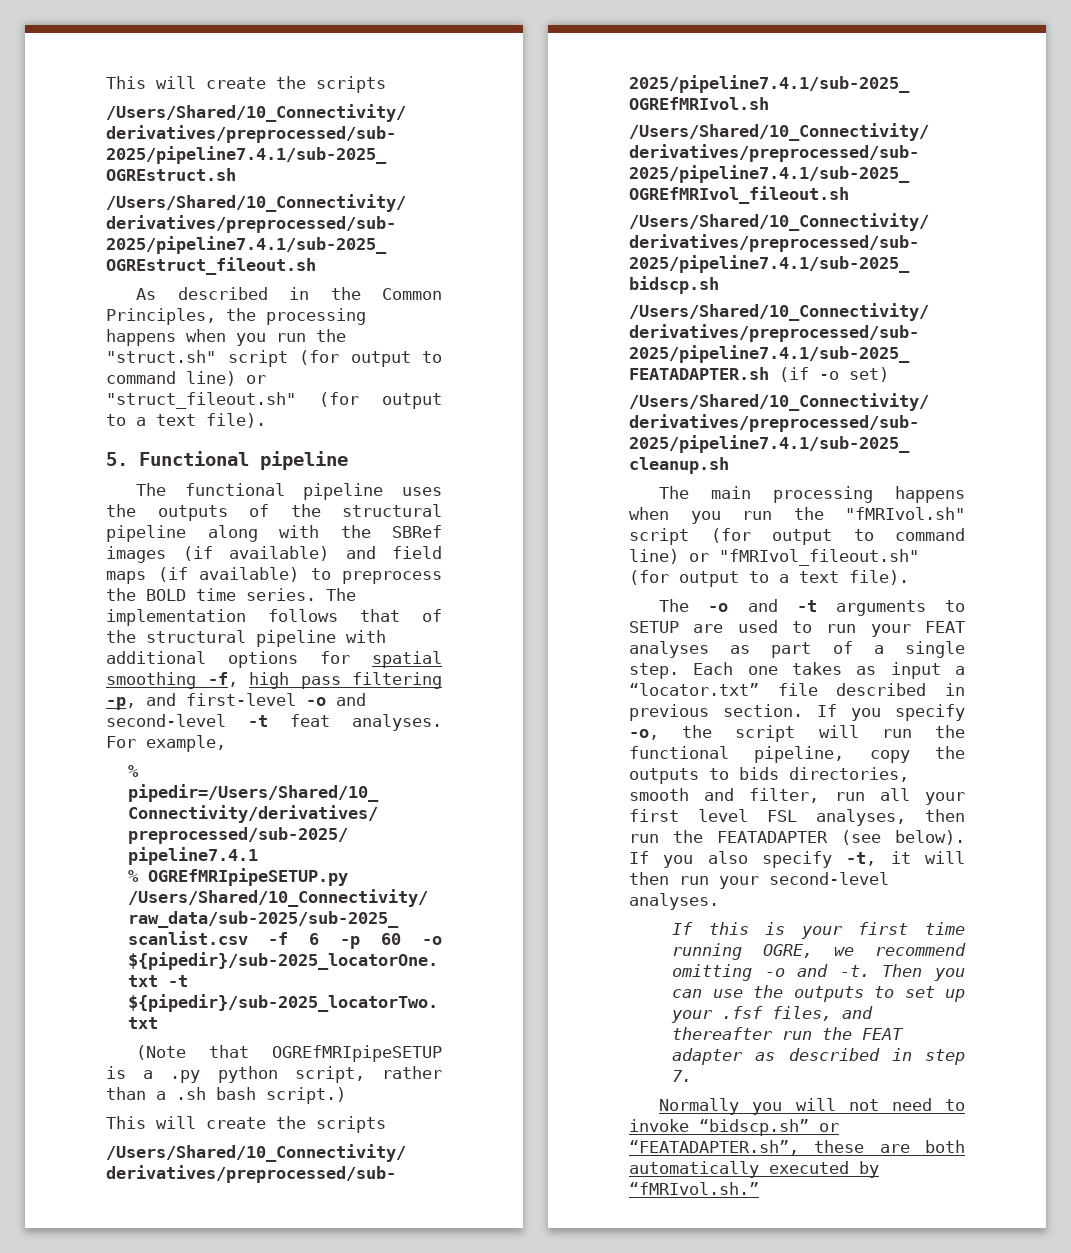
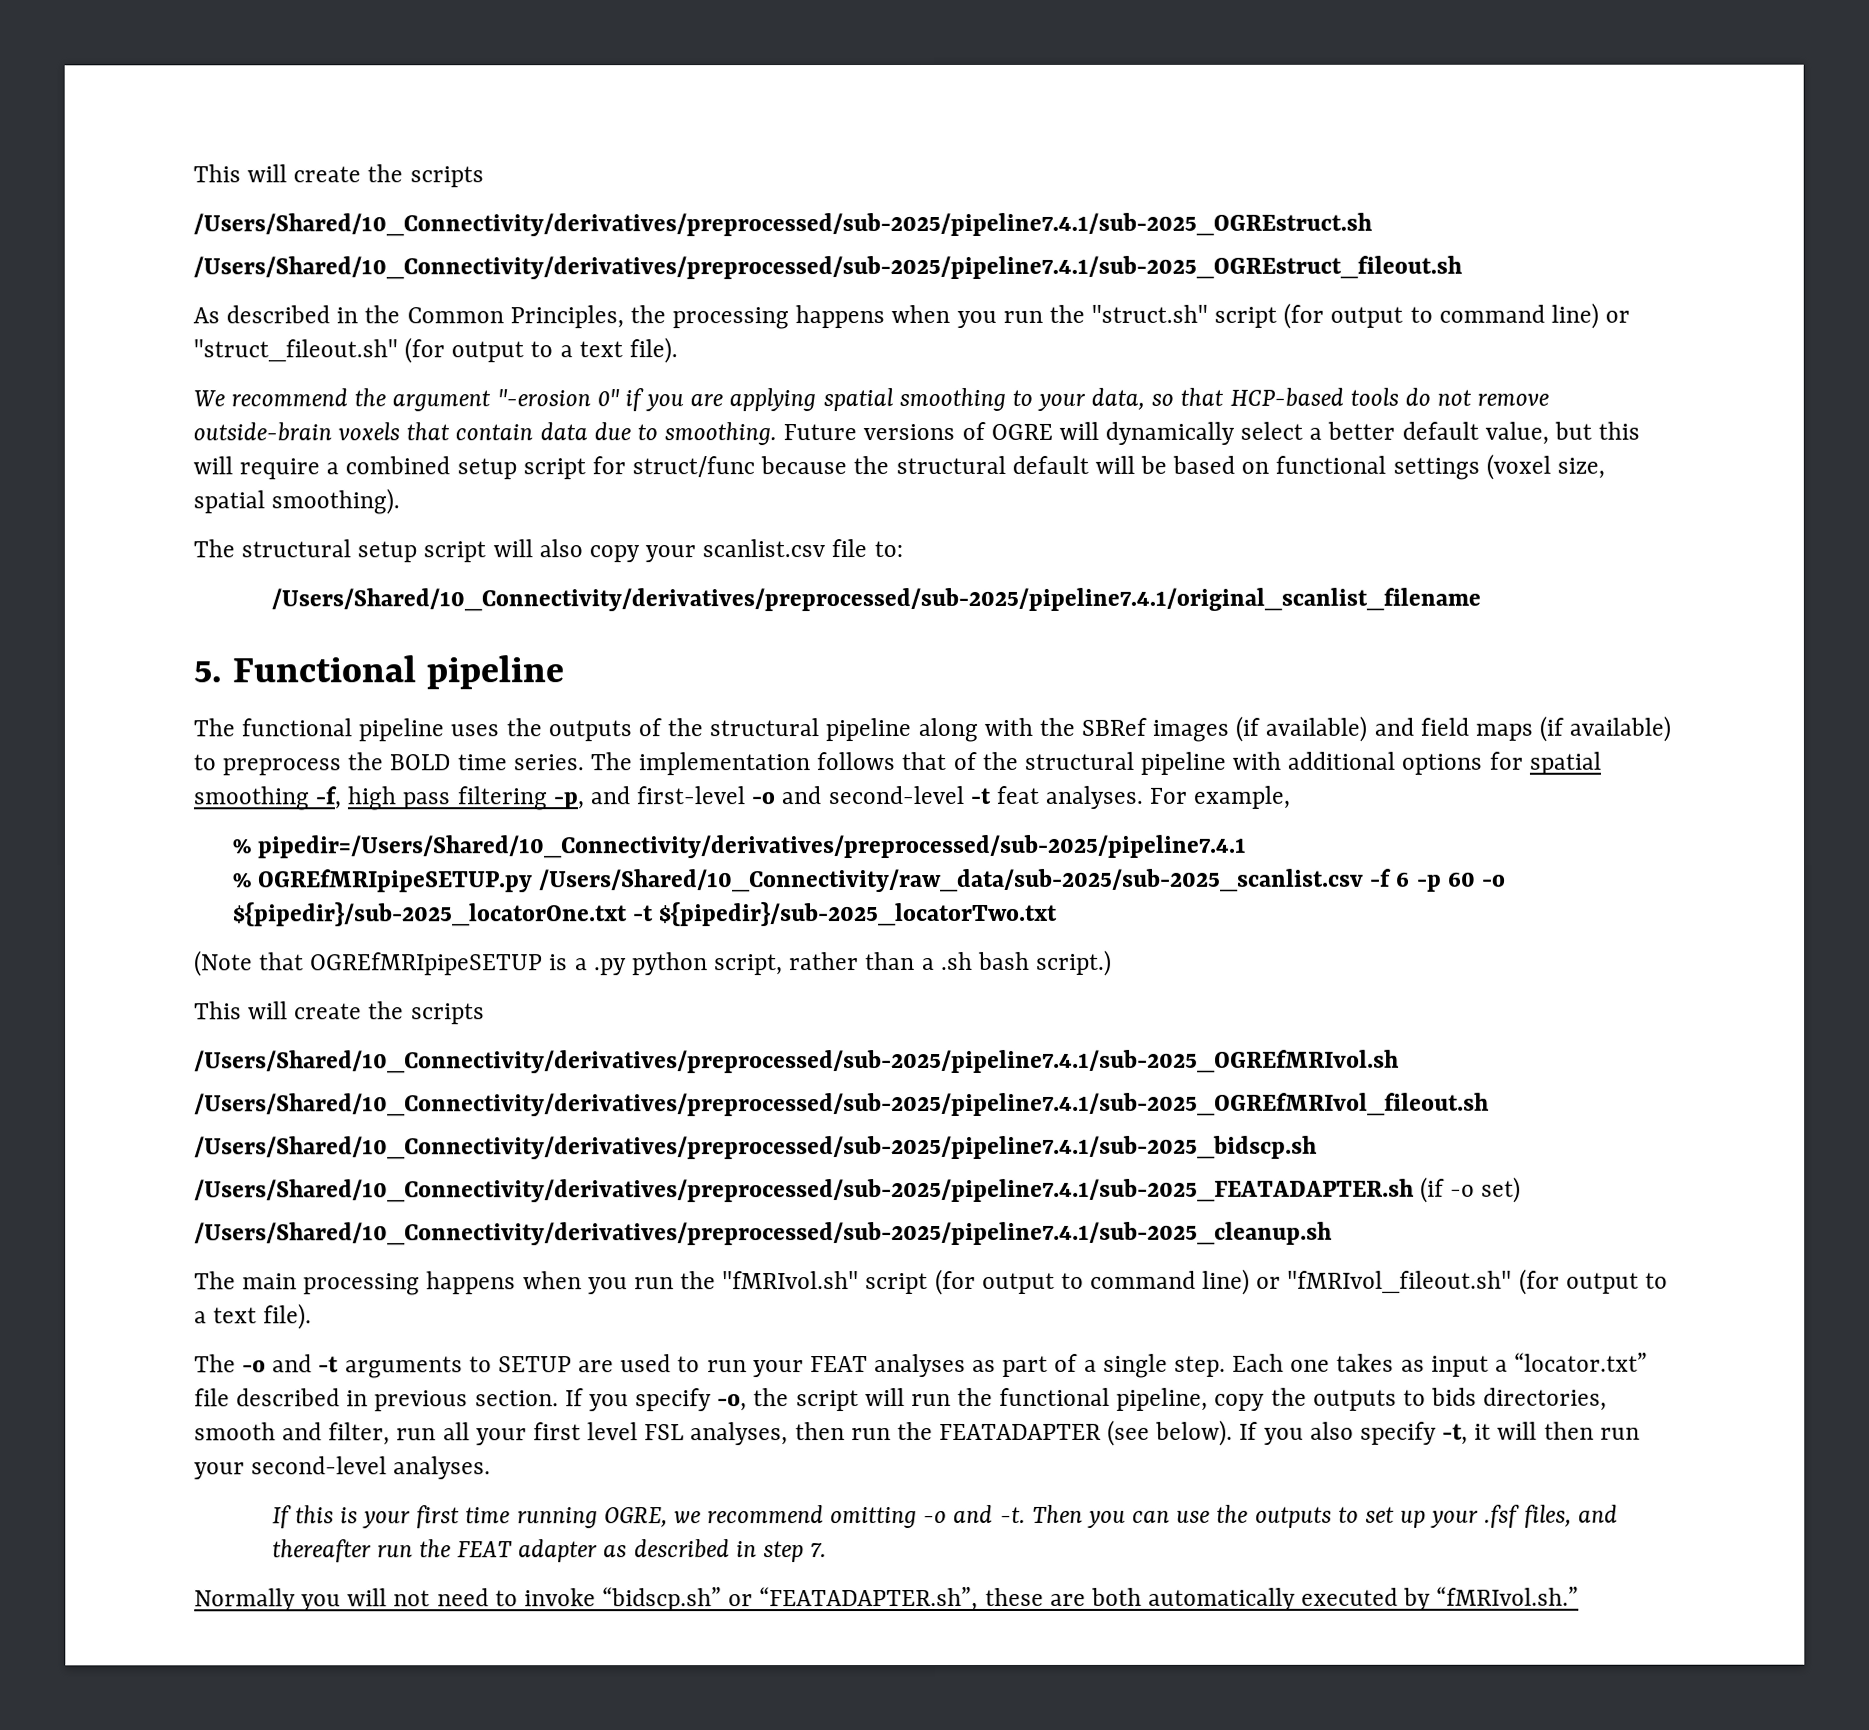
(266, 420) none -> [193,387,1550,412] [193,421,1641,446] [193,453,1605,480] [193,488,401,515] [193,539,903,563] [270,587,1481,612] // We recommend the argument "-erosion 0" if you are applying spatial smoothing to your data, so that HCP-based tools do not remove outside-brain voxels that contain data due to smoothing. Future versions of OGRE will dynamically select a better default value, but this will require a combined setup script for struct/func because the structural default will be based on functional settings (voxel size, spatial smoothing). // The structural setup script will also copy your scanlist.csv file to: // /Users/Shared/10_Connectivity/derivatives/preprocessed/sub-2025/pipeline7.4.1/original_scanlist_filename

